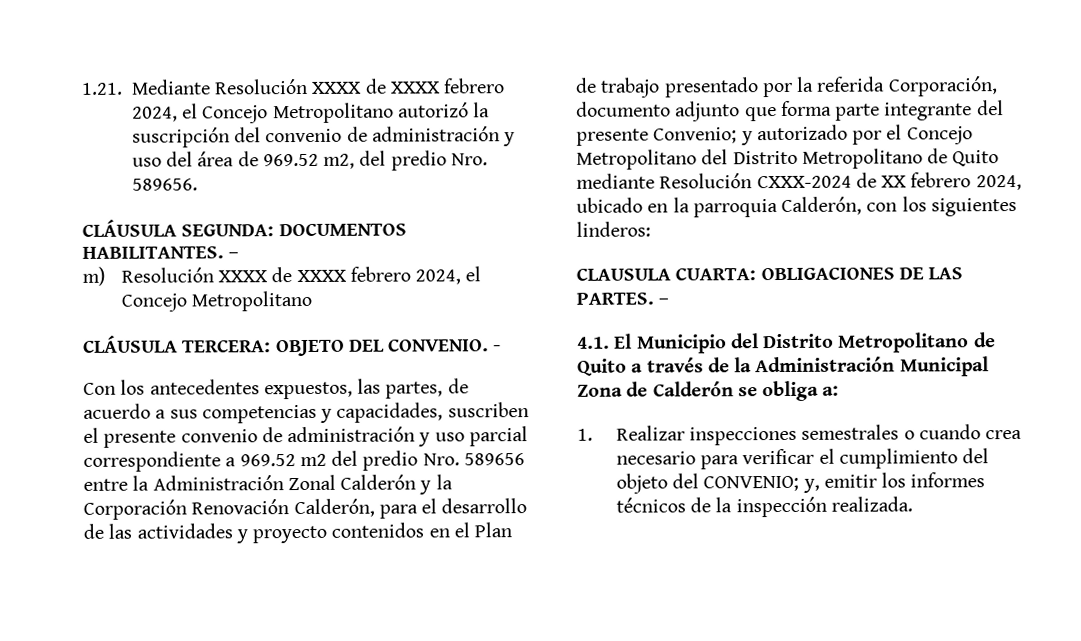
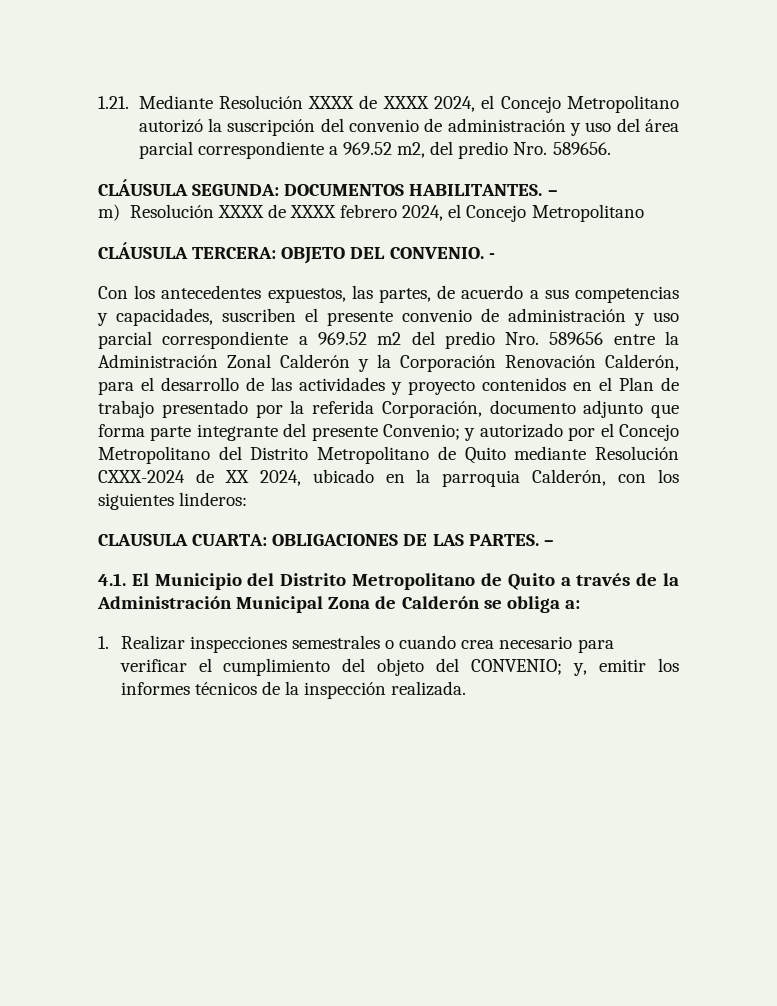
[443,78,506,94] febrero -> (429, 102) none
[237,151,259,167] de -> [138,141,338,159] parcial correspondiente a
[910,172,972,188] febrero -> (249, 476) none

